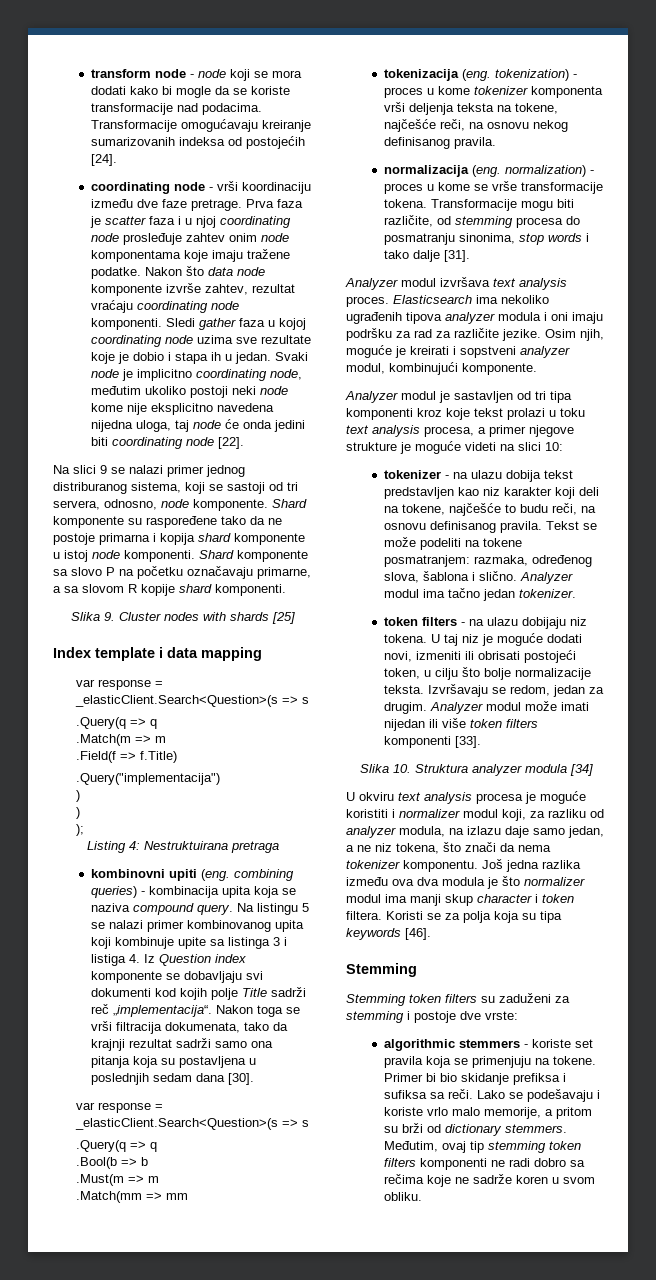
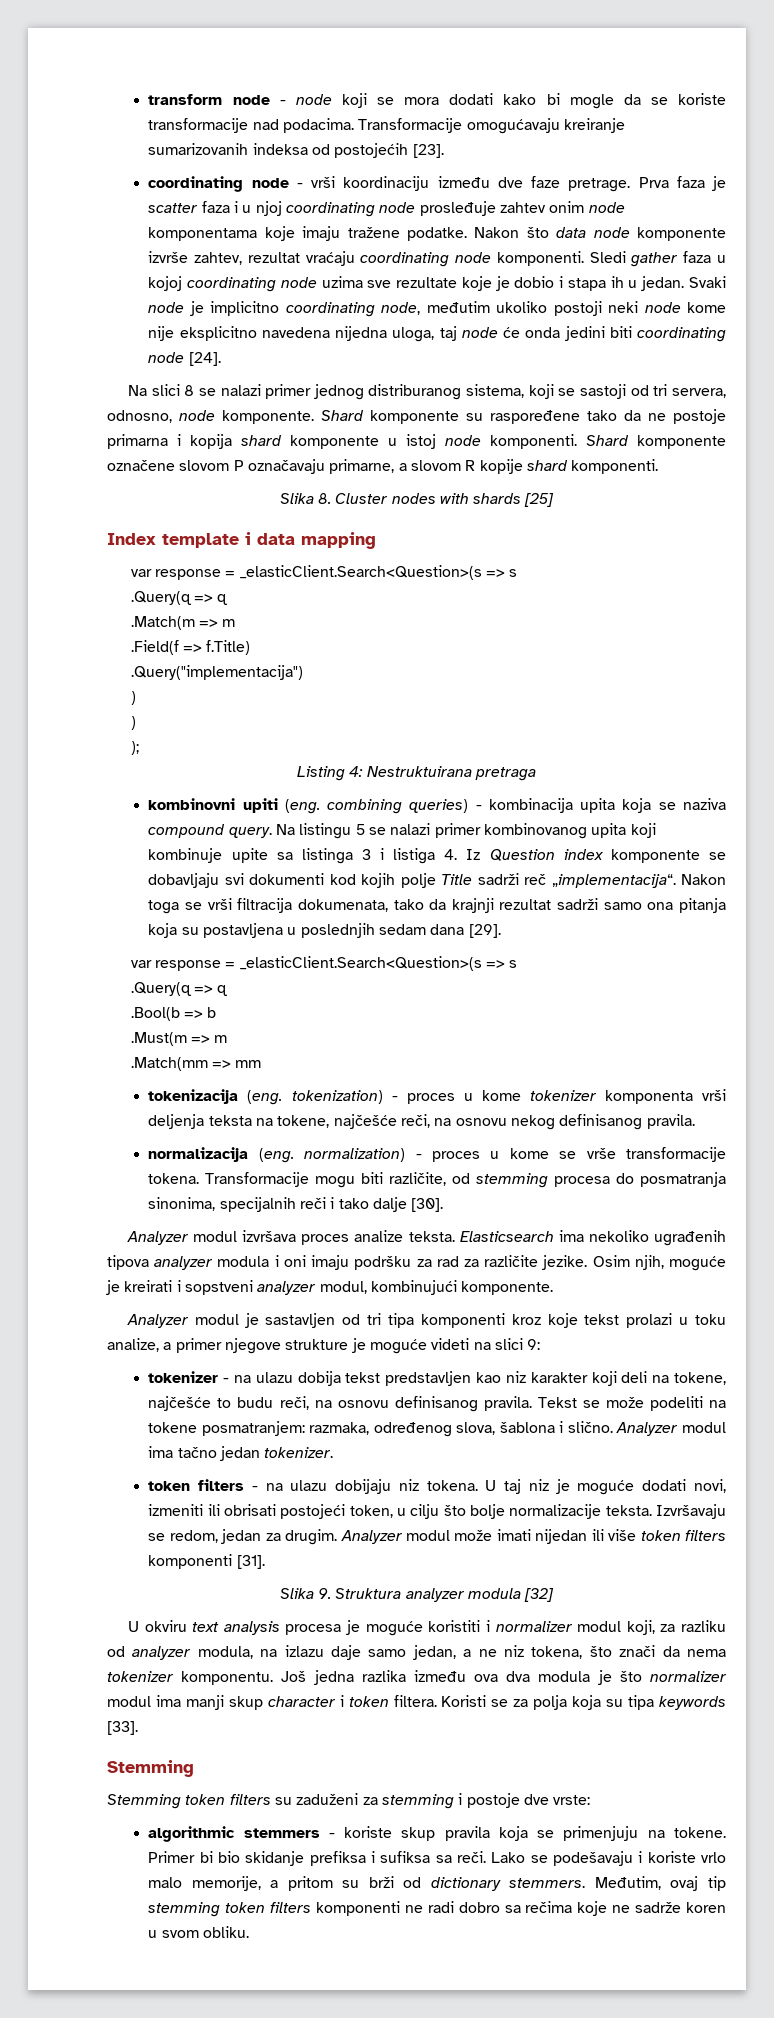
[90,154,117,166] [24]. -> [412,144,444,158] [23].
[217,437,244,449] [22]. -> [188,352,221,366] [24].
[100,465,107,474] 9 -> [184,385,195,396] 8
[53,566,183,579] sa slovo P na početku -> [107,460,244,471] označene slovom P
[64,586,79,593] sa -> (407, 467) none
[104,612,115,621] 9. -> [317,493,331,504] 8.
[227,1073,254,1085] [30]. -> [468,924,501,938] [29].
[383,233,582,245] posmatranju sinonima, stop words -> [640,1172,726,1187] [148,1197,327,1212] posmatranja sinonima, specijalnih reči
[443,250,470,262] [31]. -> [411,1198,444,1212] [30].
[493,278,567,290] [346,296,389,307] text analysis proces. -> [301,1230,455,1245] proces analize teksta.
[346,425,474,437] text analysis procesa, -> [107,1338,159,1352] analize,
[545,442,563,451] 10: -> [527,1339,541,1350] 9:
[454,736,481,748] [359,764,411,773] [33]. // Slika 10. -> [236,1555,265,1569] [279,1588,332,1599] [31]. // Slika 9.
[569,764,593,776] [34] -> [524,1588,555,1602] [32]
[405,928,431,940] [46]. -> [107,1721,138,1735] [33].
[574,1039,593,1048] set -> [401,1827,436,1841] skup

